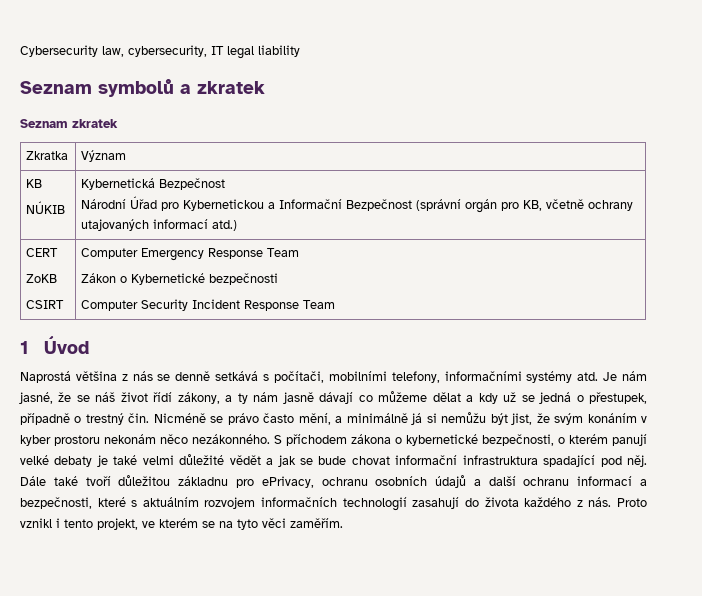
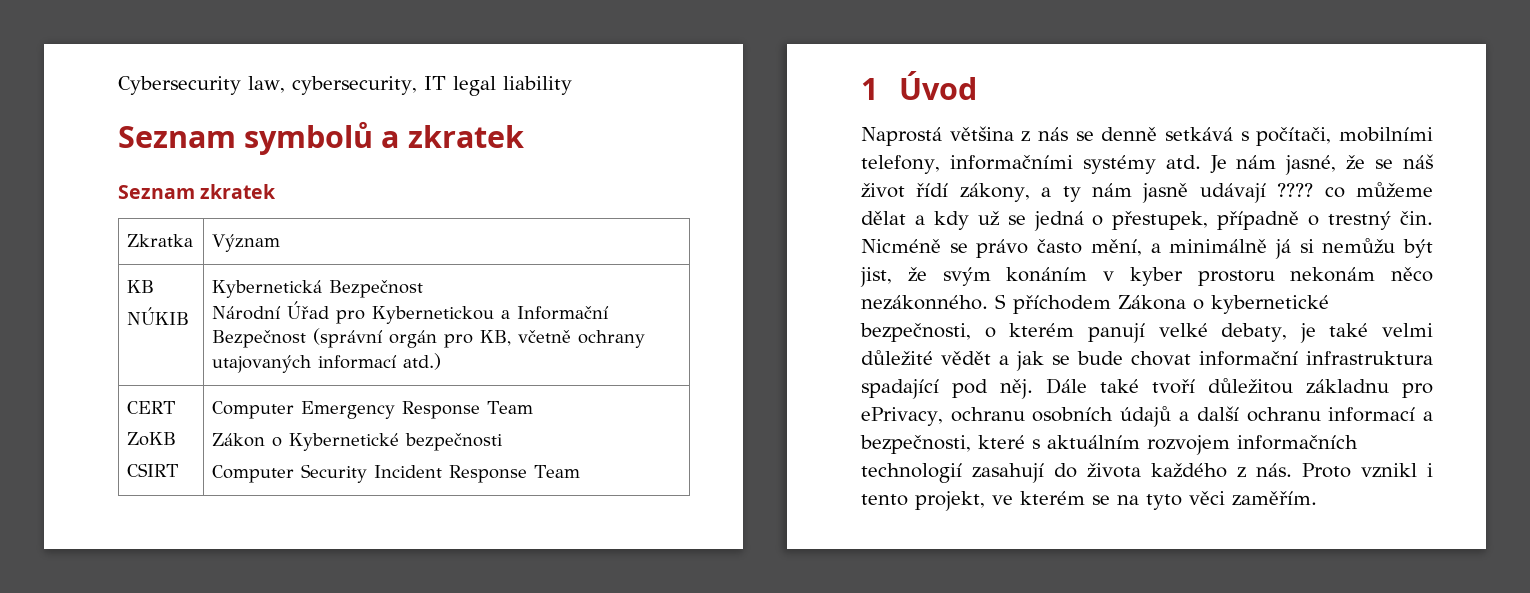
[319,392,354,404] dávají -> [1199,183,1314,203] udávají ????
[351,434,391,444] zákona -> [1118,295,1186,310] Zákona
[54,456,93,467] debaty -> [1221,323,1288,342] debaty,

